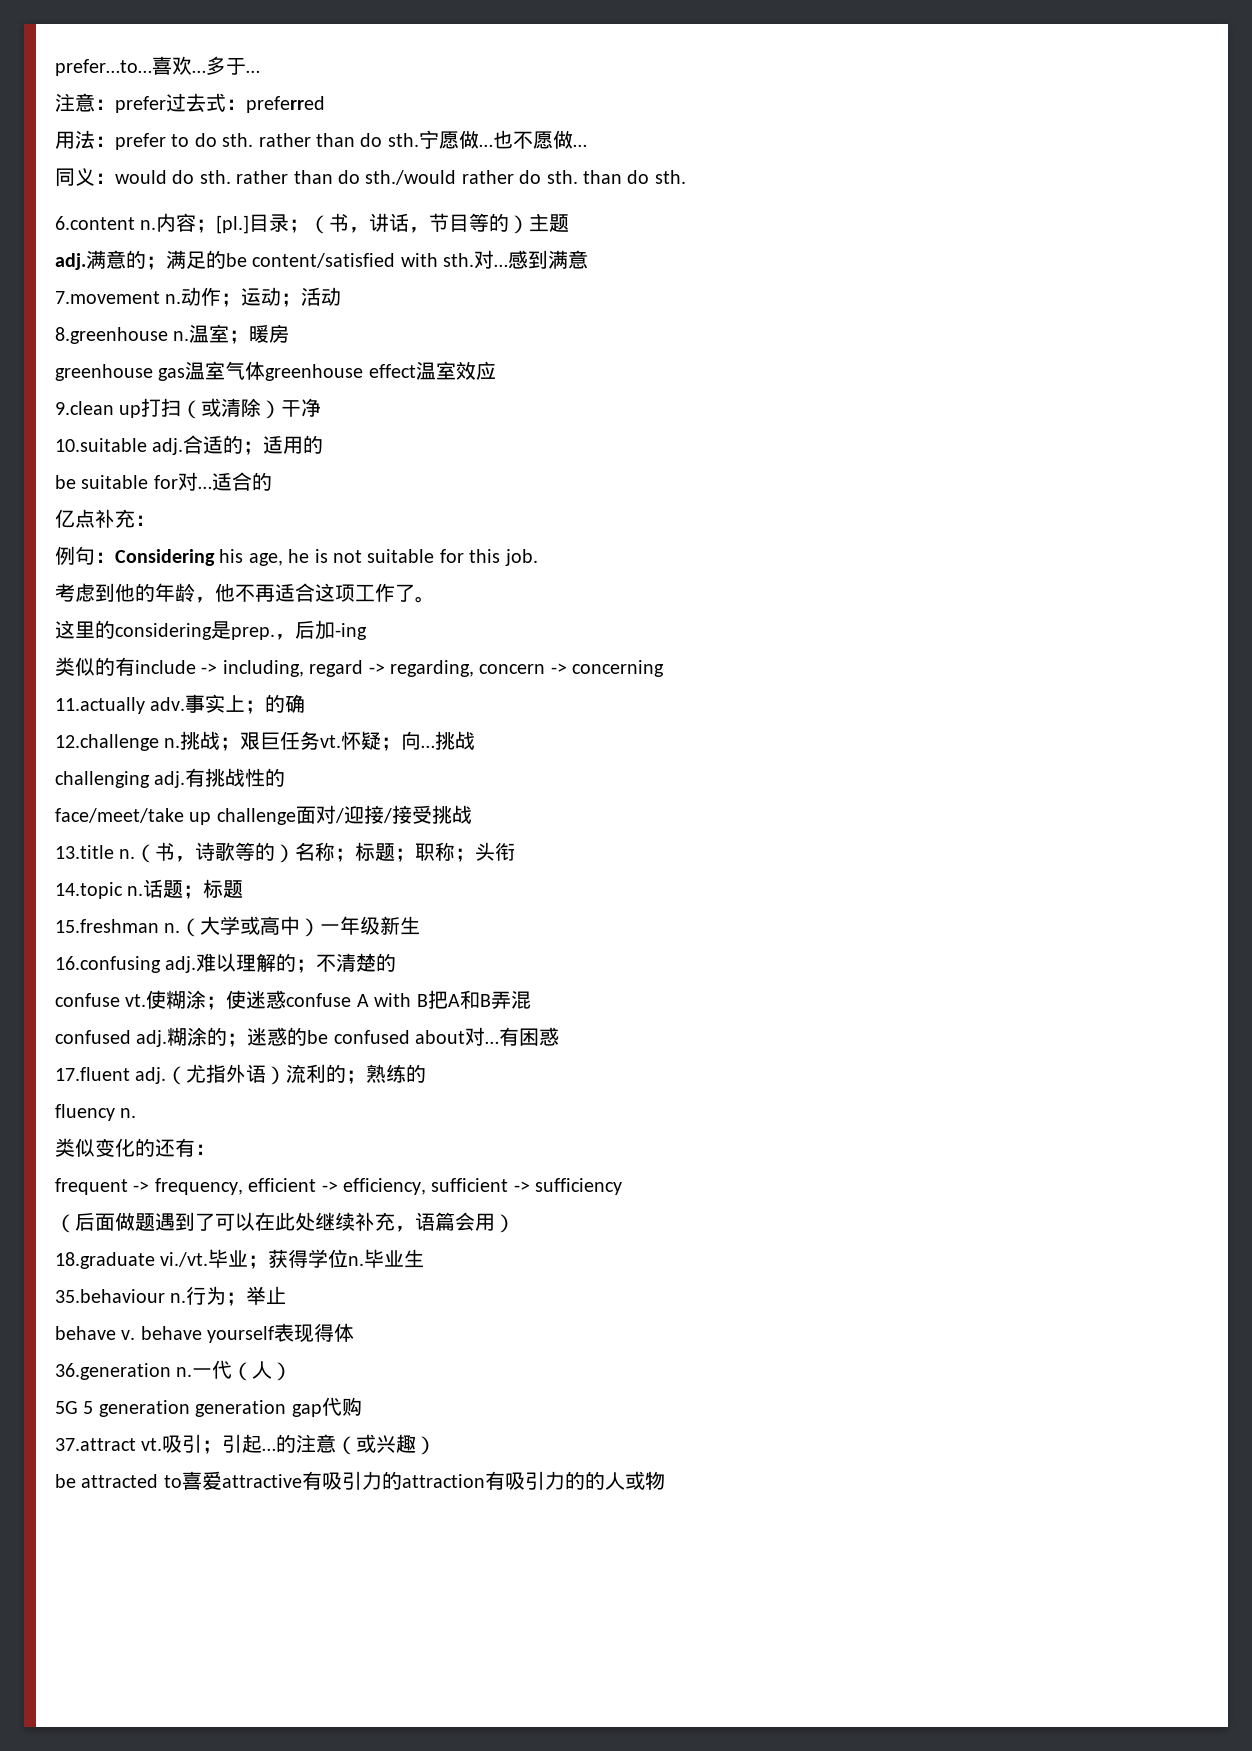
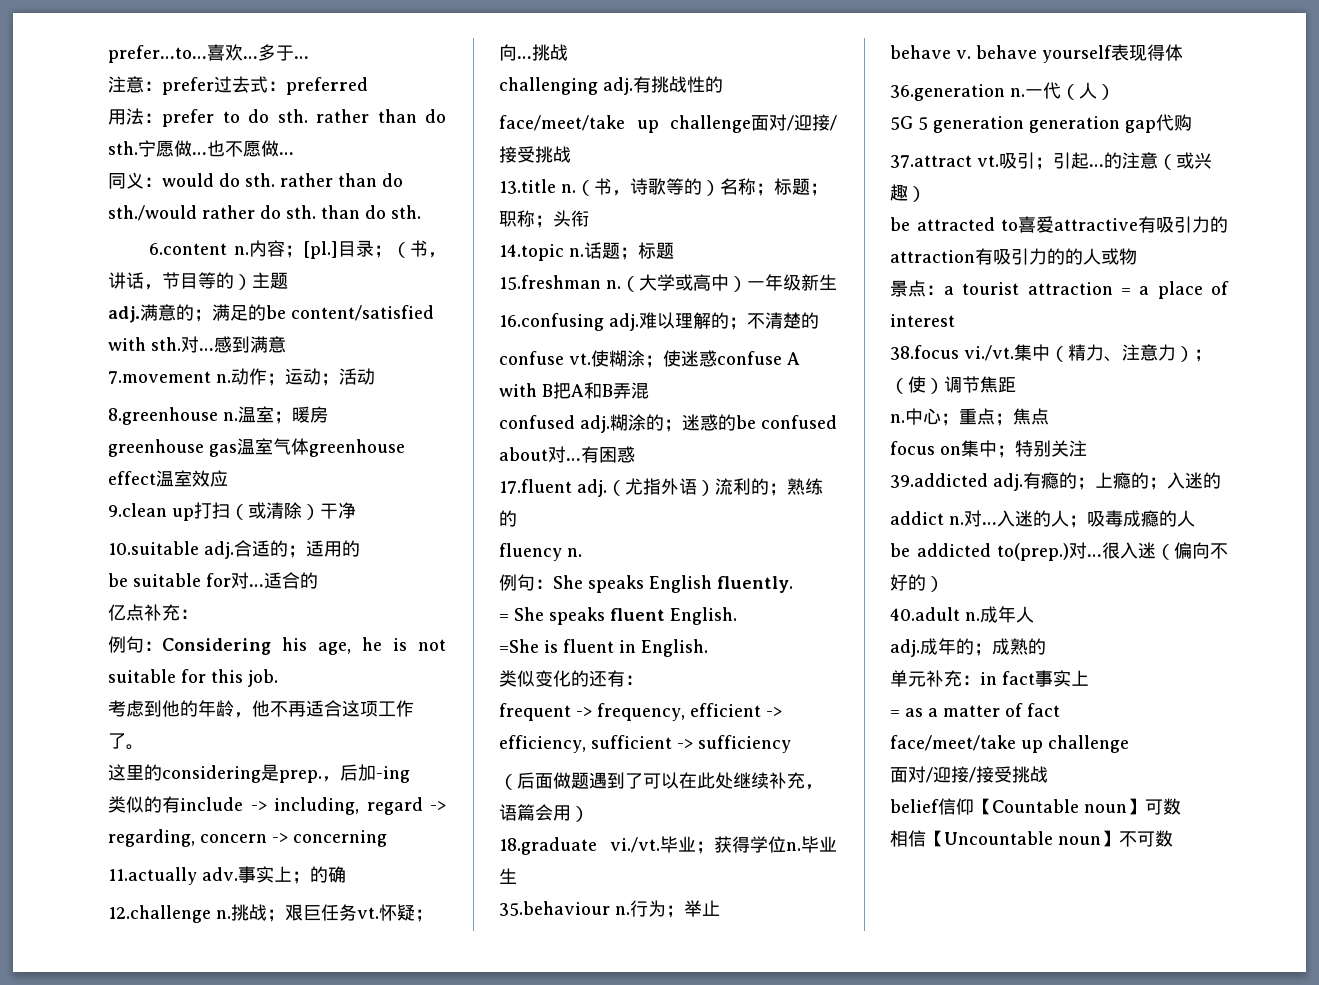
(137, 1113) none -> [499,574,793,593] [499,607,737,625] [499,639,708,657] // 例句：She speaks English fluently. // = She speaks fluent English. // =She is fluent in English.
(665, 1480) none -> [890,280,1229,299] [890,314,955,327] [890,344,1212,362] [890,376,1016,394] [890,408,1049,426] [890,440,1087,458] [890,472,1221,491] [890,510,1195,528] [890,542,1228,561] [890,574,944,592] [890,606,1034,623] [890,638,1046,657] [890,670,1089,687] [890,703,1060,717] [890,735,1129,753] [890,766,1048,783] [890,798,1181,815] [890,830,1173,847] // 景点：a tourist attraction = a place of interest // 38.focus vi./vt.集中（精力、注意力）；（使）调节焦距 // n.中心；重点；焦点 // focus on集中；特别关注 // 39.addicted adj.有瘾的；上瘾的；入迷的 // addict n.对…入迷的人；吸毒成瘾的人 // be addicted to(prep.)对…很入迷（偏向不好的） // 40.adult n.成年人 // adj.成年的；成熟的 // 单元补充：in fact事实上 // = as a matter of fact // face/meet/take up challenge // 面对/迎接/接受挑战 // belief信仰【Countable noun】可数 // 相信【Uncountable noun】不可数

